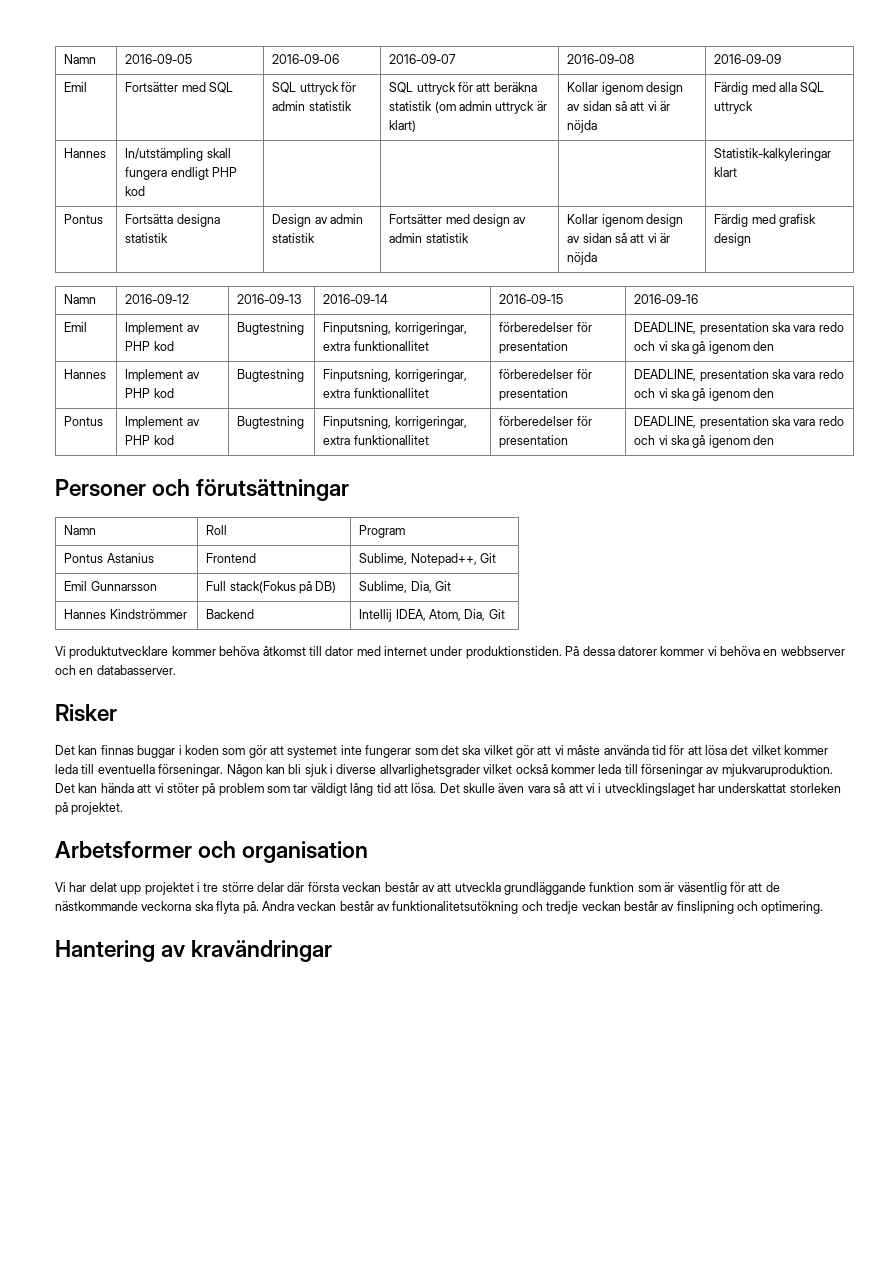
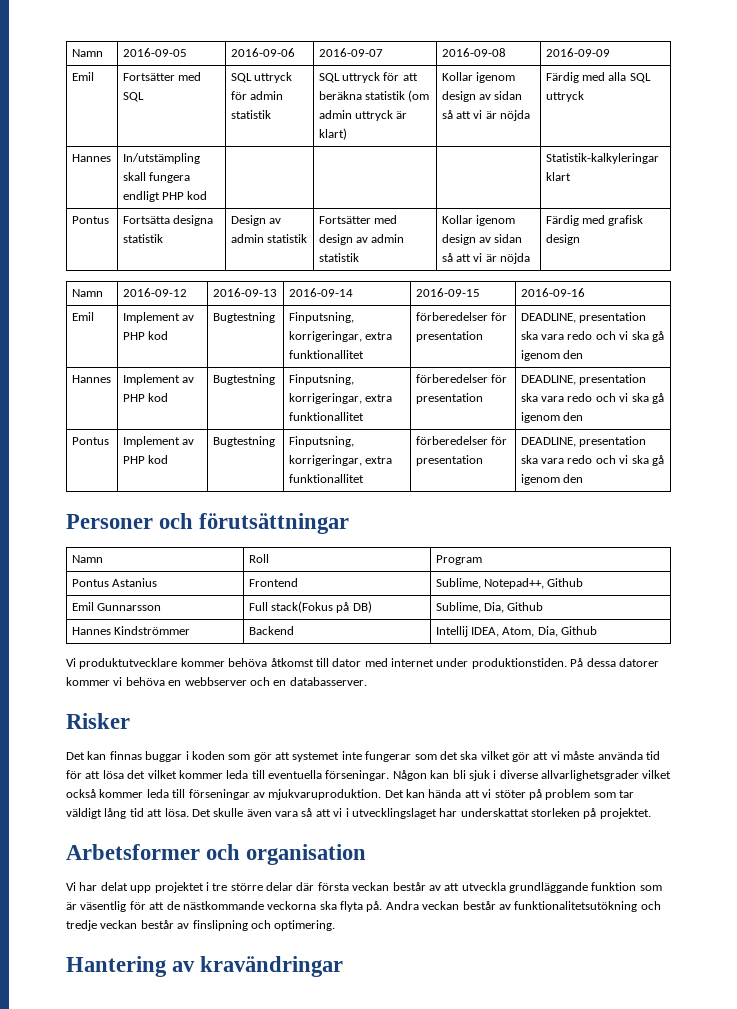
[479,553,496,563] Git -> [547,578,584,587] Github
[434,581,451,591] Git -> [507,602,544,611] Github
[488,609,505,619] Git -> [561,626,598,635] Github

